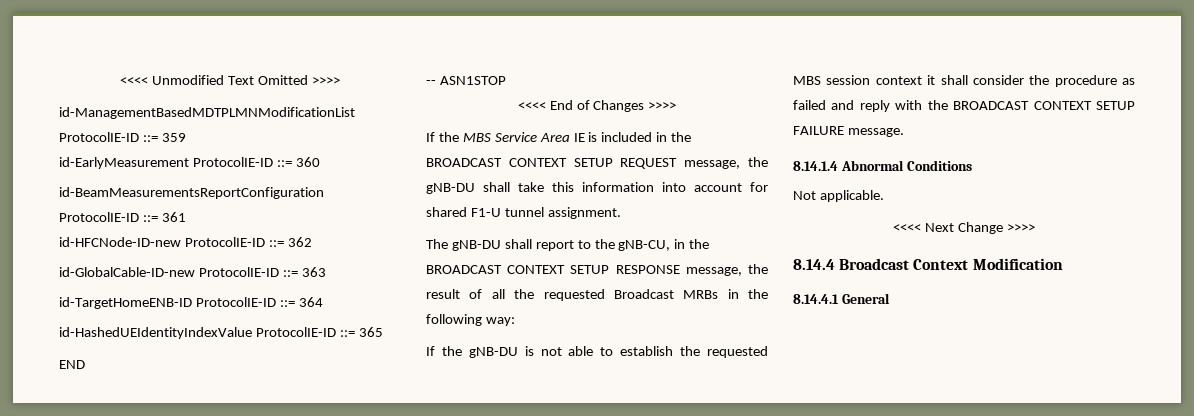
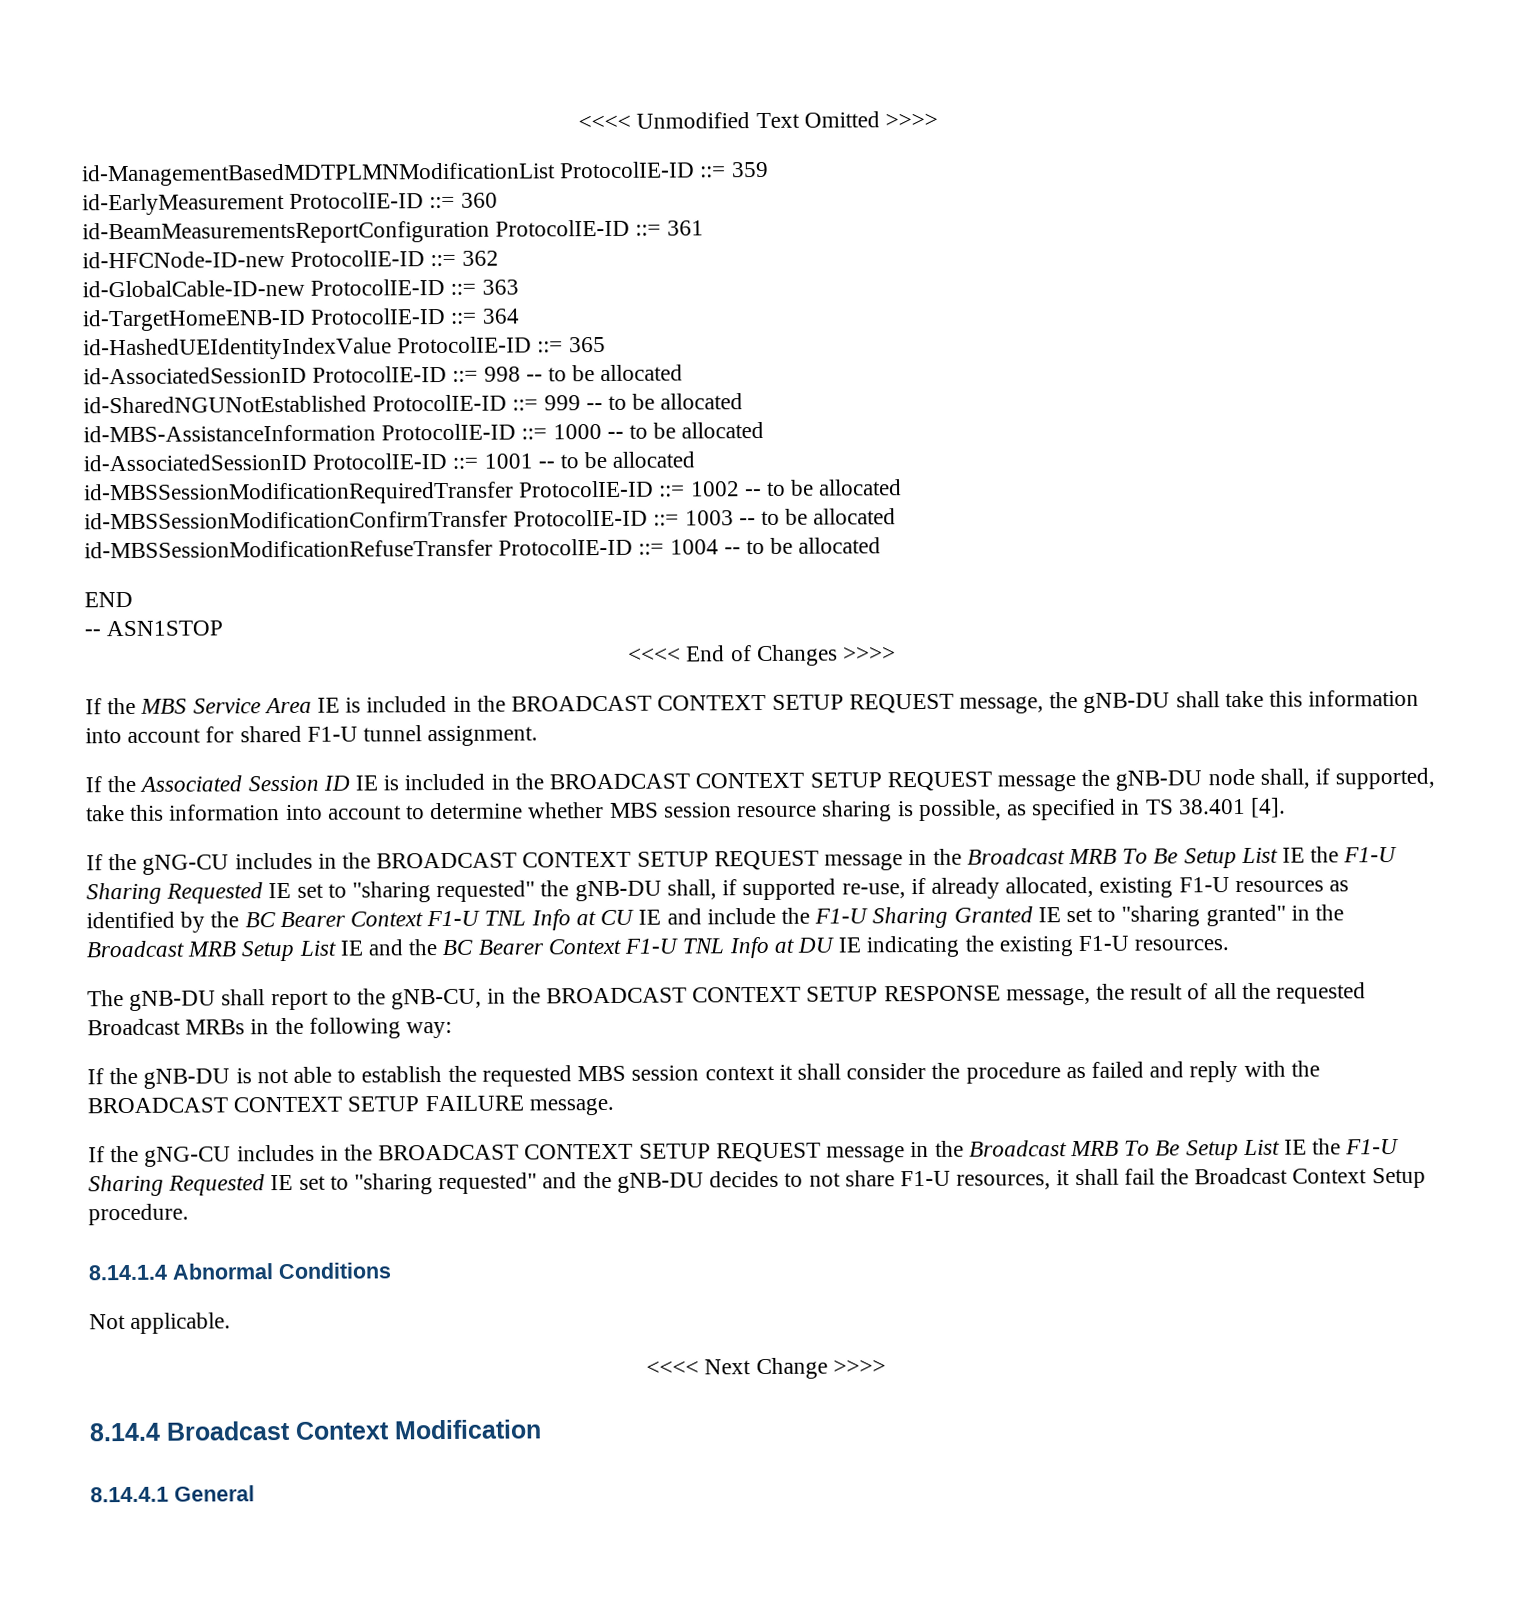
(383, 332) none -> [83,364,684,385] [83,393,744,414] [83,421,765,443] [83,451,696,472] [83,479,903,506] [84,508,897,530] [84,537,882,559] // id-AssociatedSessionID ProtocolIE-ID ::= 998 -- to be allocated // id-SharedNGUNotEstablished ProtocolIE-ID ::= 999 -- to be allocated // id-MBS-AssistanceInformation ProtocolIE-ID ::= 1000 -- to be allocated // id-AssociatedSessionID ProtocolIE-ID ::= 1001 -- to be allocated // id-MBSSessionModificationRequiredTransfer ProtocolIE-ID ::= 1002 -- to be allocated // id-MBSSessionModificationConfirmTransfer ProtocolIE-ID ::= 1003 -- to be allocated // id-MBSSessionModificationRefuseTransfer ProtocolIE-ID ::= 1004 -- to be allocated
(621, 213) none -> [85,767,1436,793] [86,797,1286,822] [86,846,1398,875] [86,876,1349,905] [86,904,1345,933] [86,935,1230,962] // If the Associated Session ID IE is included in the BROADCAST CONTEXT SETUP REQUEST message the gNB-DU node shall, if supported, take this information into account to determine whether MBS session resource sharing is possible, as specified in TS 38.401 [4]. // If the gNG-CU includes in the BROADCAST CONTEXT SETUP REQUEST message in the Broadcast MRB To Be Setup List IE the F1-U Sharing Requested IE set to "sharing requested" the gNB-DU shall, if supported re-use, if already allocated, existing F1-U resources as identified by the BC Bearer Context F1-U TNL Info at CU IE and include the F1-U Sharing Granted IE set to "sharing granted" in the Broadcast MRB Setup List IE and the BC Bearer Context F1-U TNL Info at DU IE indicating the existing F1-U resources.
(904, 132) none -> [88,1138,1400,1167] [88,1167,1426,1197] [88,1203,189,1226] // If the gNG-CU includes in the BROADCAST CONTEXT SETUP REQUEST message in the Broadcast MRB To Be Setup List IE the F1-U Sharing Requested IE set to "sharing requested" and the gNB-DU decides to not share F1-U resources, it shall fail the Broadcast Context Setup procedure.

